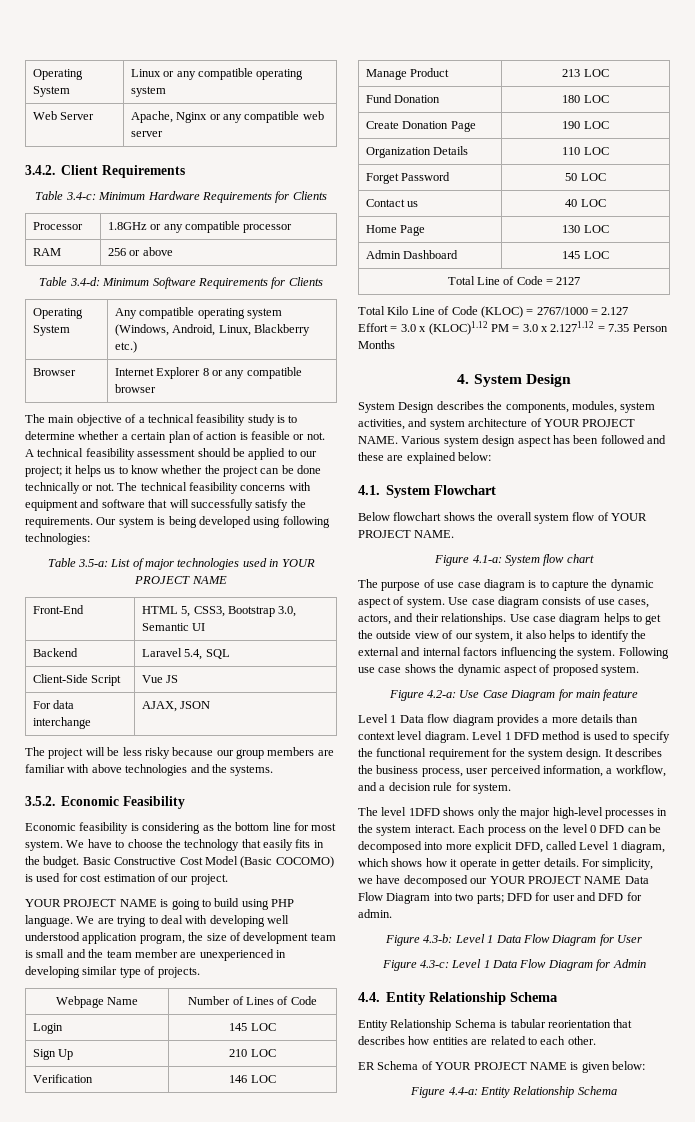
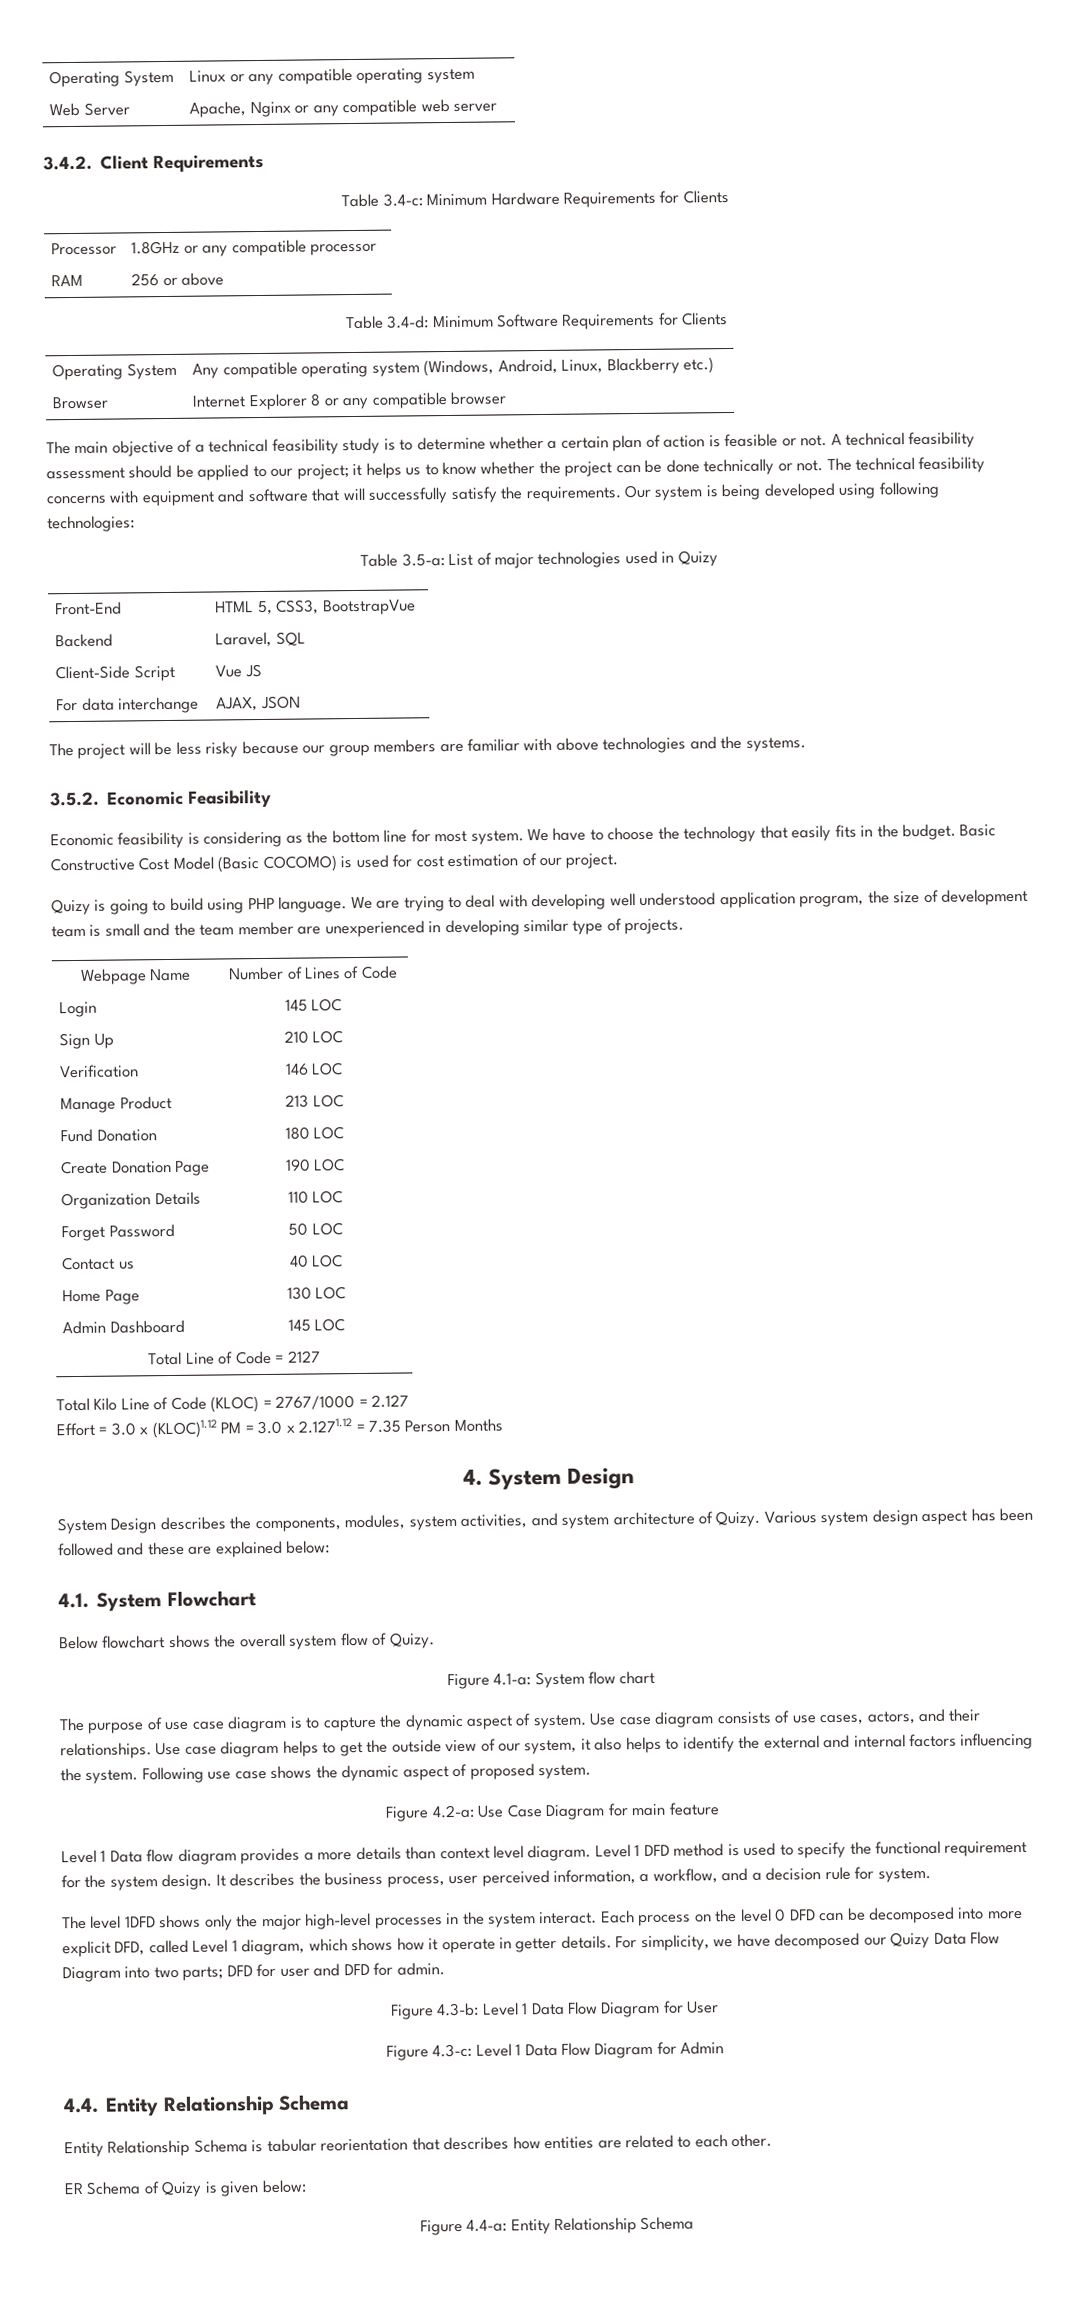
[281,559,315,567] [134,576,227,584] YOUR PROJECT NAME -> [677,550,718,567] Quizy
[228,606,297,617] [141,623,206,631] Bootstrap 3.0, Semantic UI -> [322,599,416,616] BootstrapVue
[141,648,203,660] Laravel 5.4, -> [215,631,273,648] Laravel,
[25,899,157,907] YOUR PROJECT NAME -> [51,898,91,916] Quizy
[543,419,636,427] [358,436,398,444] YOUR PROJECT NAME. -> [715,1510,761,1528] Quizy.
[611,513,647,521] [358,530,455,538] YOUR PROJECT NAME. -> [389,1632,435,1649] Quizy.
[489,876,622,884] YOUR PROJECT NAME -> [890,1931,931,1949] Quizy
[435,1062,567,1070] YOUR PROJECT NAME -> [161,2180,203,2198] Quizy

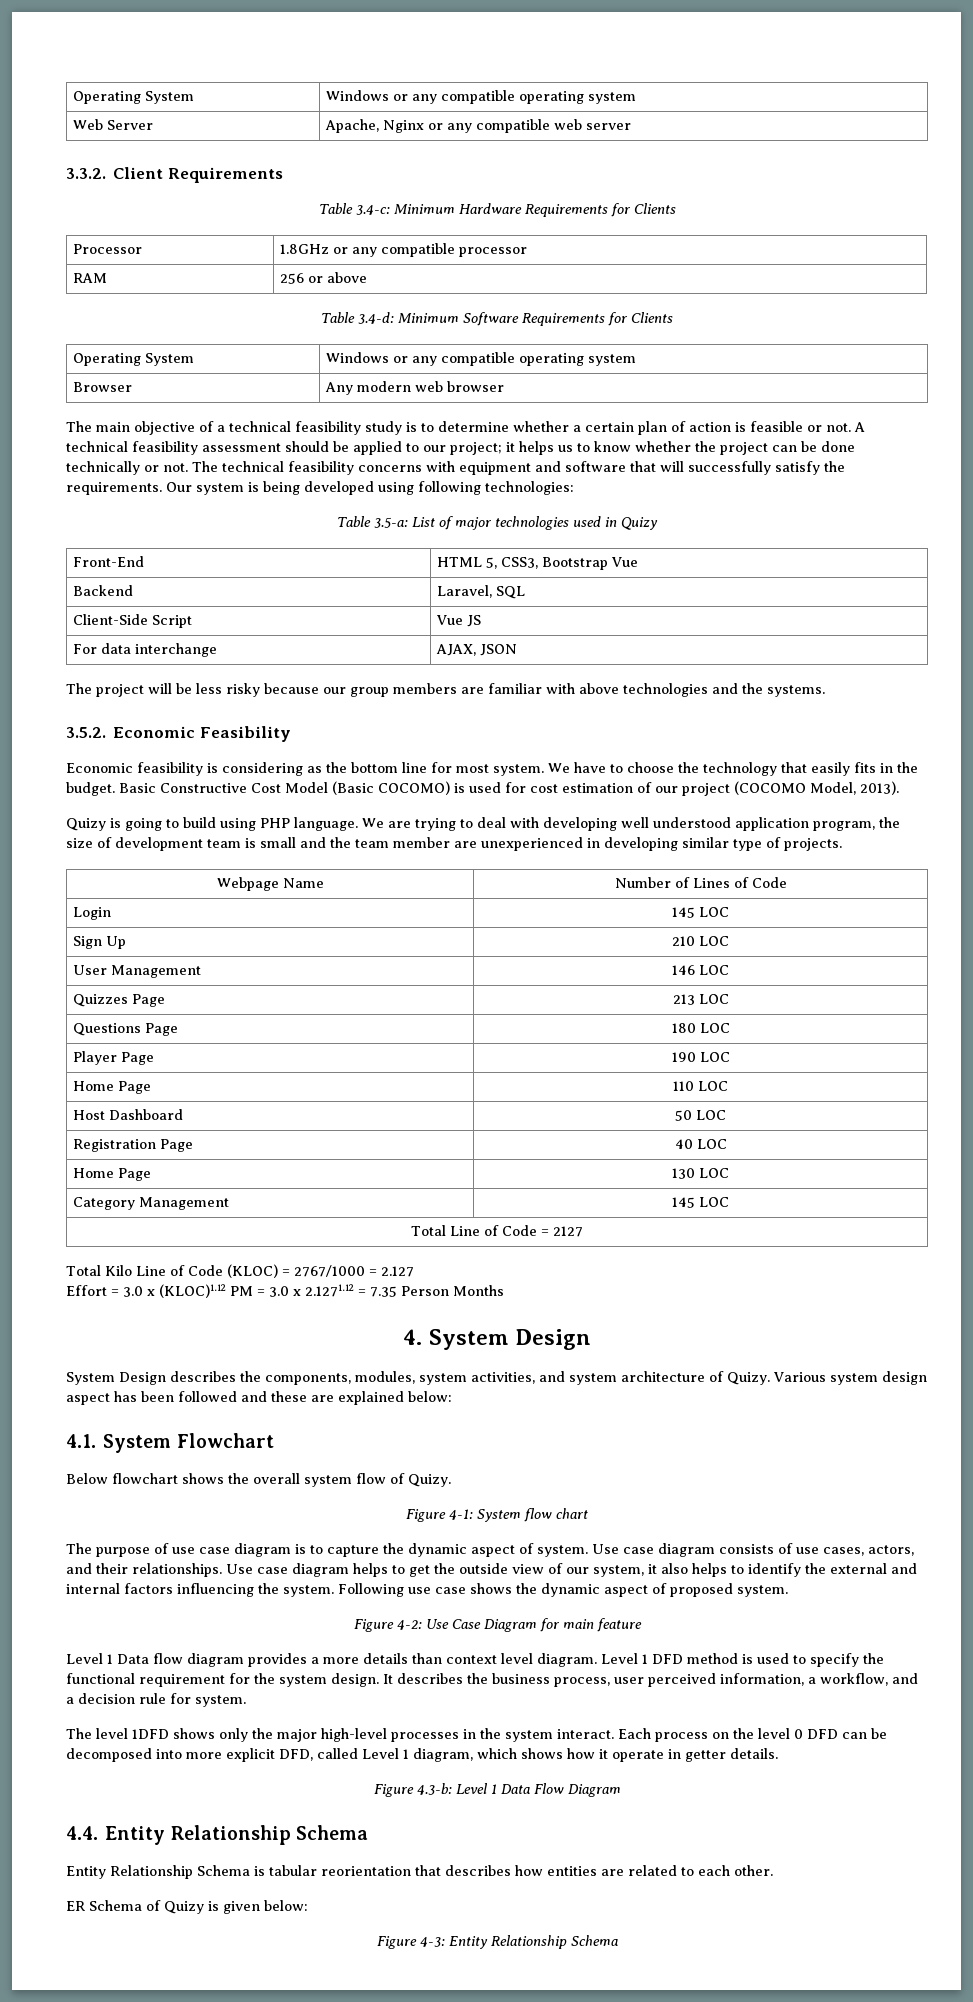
[49,69,174,88] [189,70,227,83] Operating System | Linux -> [73,91,195,104] [326,90,390,101] Operating System | Windows
[43,155,93,171] 3.4.2. -> [66,168,106,179] 3.3.2.
[192,357,715,379] [52,396,110,410] [192,392,448,411] Any compatible operating system (Windows, Android, Linux, Blackberry etc.) // Browser | Internet Explorer 8 or any compatible -> [326,352,637,366] [73,382,133,392] [325,381,444,395] Windows or any compatible operating system // Browser | Any modern web
[322,599,416,616] BootstrapVue -> [542,557,639,570] Bootstrap Vue
[565,853,619,869] project. -> [682,781,899,796] project (COCOMO Model, 2013).
[59,1064,140,1079] Verification -> [73,965,202,978] User Management
[60,1095,172,1114] Manage Product -> [73,994,166,1007] Quizzes Page
[60,1128,157,1143] Fund Donation -> [73,1023,179,1036] Questions Page
[61,1160,172,1175] Create Donation -> [73,1051,118,1065] Player
[61,1191,201,1210] Organization Details -> [73,1081,152,1094] Home Page
[61,1223,175,1242] Forget Password -> [73,1109,184,1120] Host Dashboard
[62,1256,135,1271] Contact us -> [73,1139,194,1152] Registration Page
[62,1319,185,1335] Admin Dashboard -> [73,1197,230,1210] Category Management
[493,1673,532,1686] 4.1-a: -> [449,1509,473,1520] 4-1:
[431,1804,475,1819] 4.2-a: -> [396,1619,422,1630] 4-2:
[615,1931,1001,1952] [62,1962,445,1983] For simplicity, we have decomposed our Quizy Data Flow Diagram into two parts; DFD for user and DFD for admin. -> (778, 1753) none
[662,2000,720,2014] [385,2041,725,2061] for User // Figure 4.3-c: Level 1 Data Flow Diagram for Admin -> (621, 1790) none
[466,2219,508,2232] 4.4-a: -> [419,1936,445,1947] 4-3:

